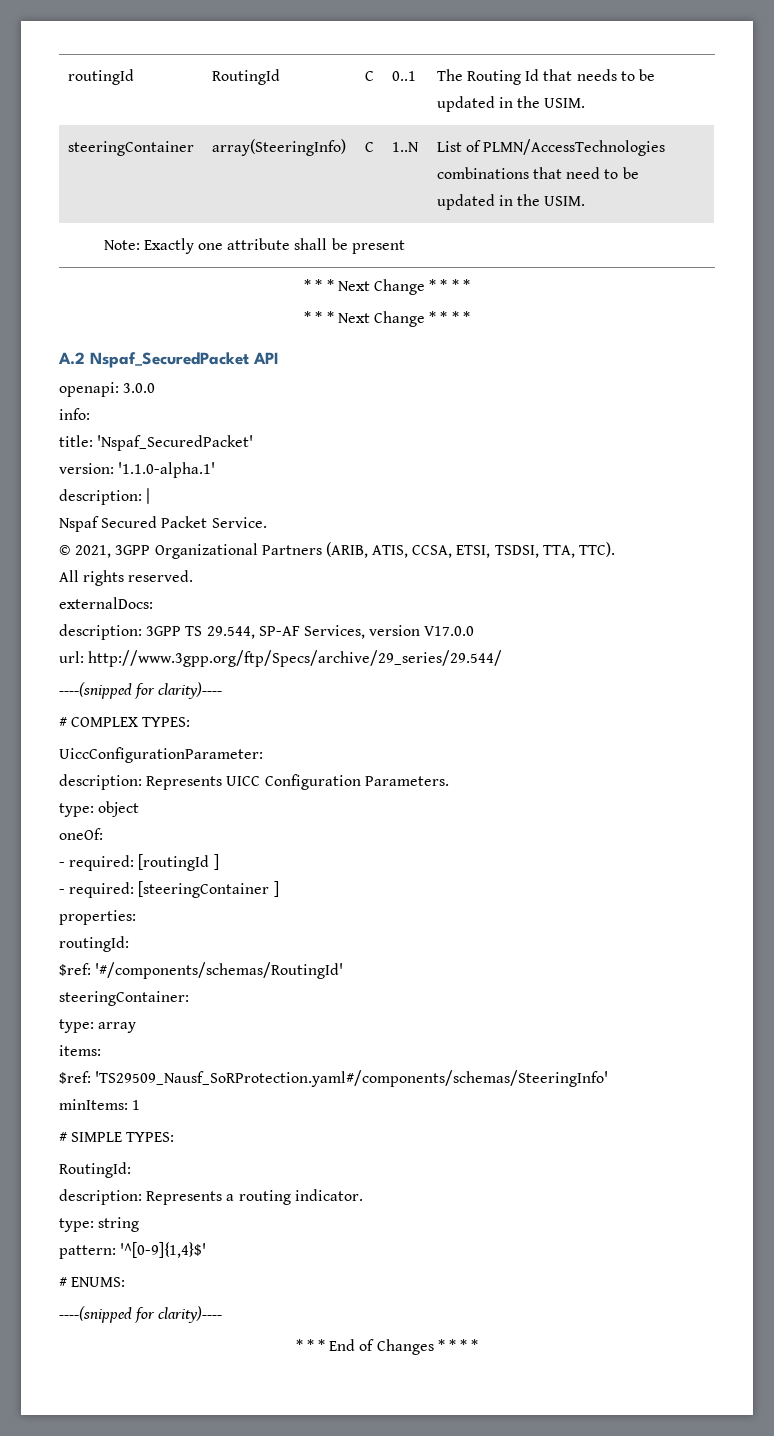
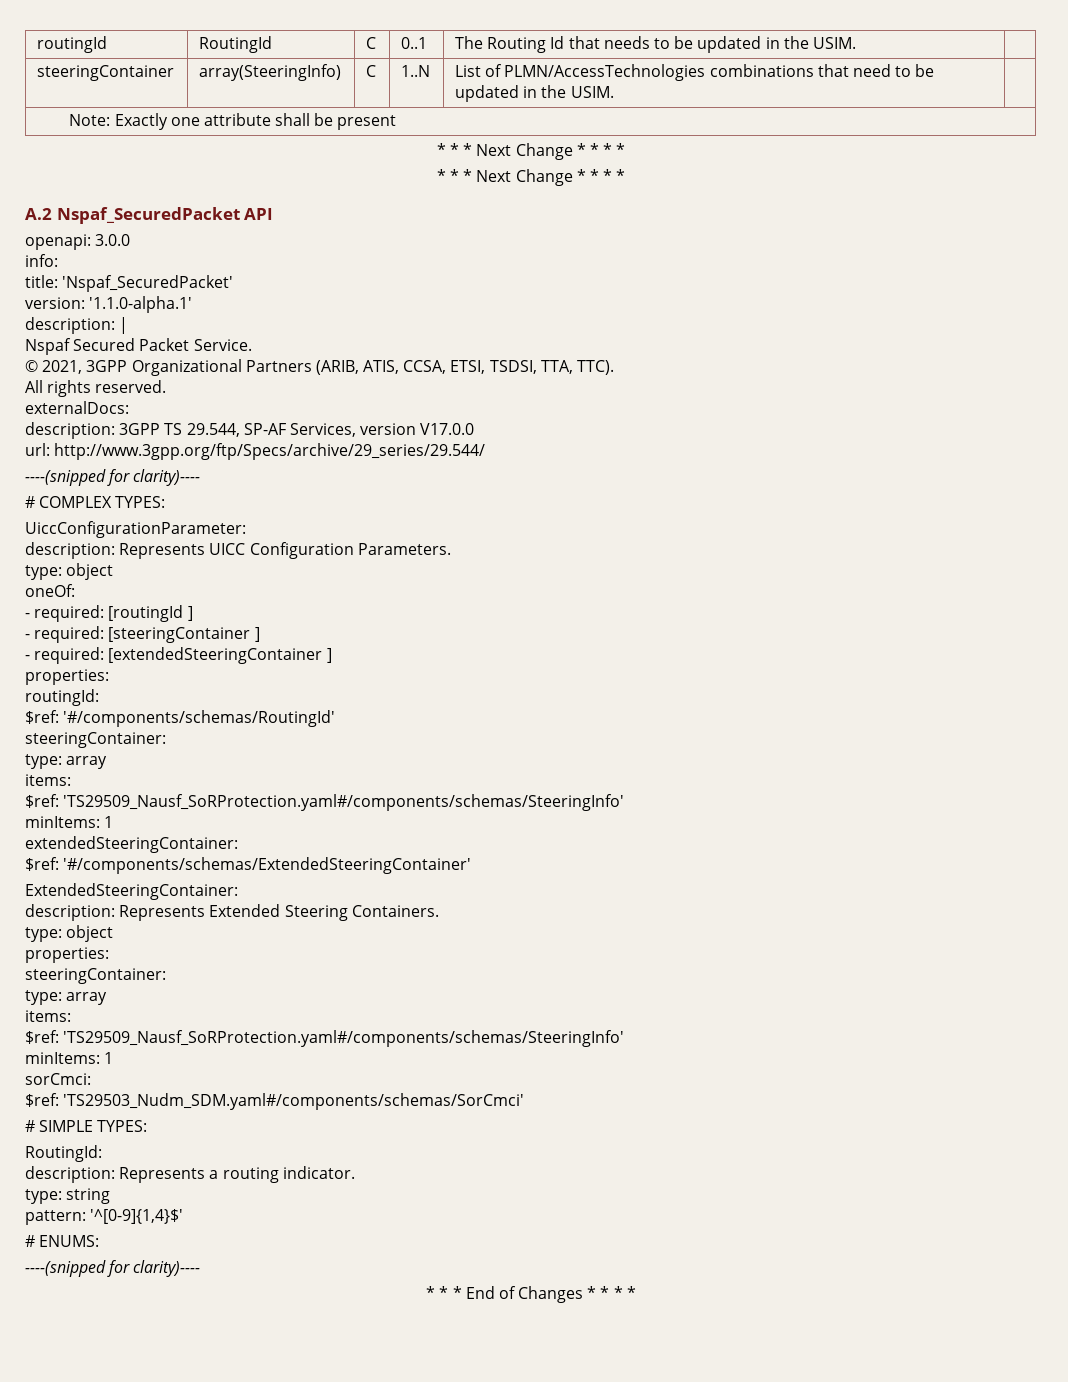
(279, 889) none -> [25,647,332,664] // - required: [extendedSteeringContainer ]
(141, 1105) none -> [25,836,238,853] [25,857,472,874] [25,883,238,900] [25,904,439,921] [25,925,114,942] [25,947,109,963] [25,968,166,984] [25,990,108,1005] [25,1010,71,1022] [25,1030,625,1047] [25,1052,114,1064] [25,1073,91,1085] [25,1093,525,1110] // extendedSteeringContainer: // $ref: '#/components/schemas/ExtendedSteeringContainer' // ExtendedSteeringContainer: // description: Represents Extended Steering Containers. // type: object // properties: // steeringContainer: // type: array // items: // $ref: 'TS29509_Nausf_SoRProtection.yaml#/components/schemas/SteeringInfo' // minItems: 1 // sorCmci: // $ref: 'TS29503_Nudm_SDM.yaml#/components/schemas/SorCmci'

